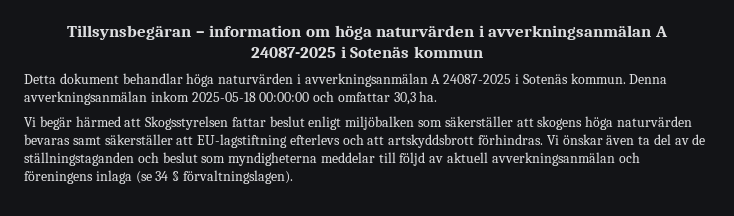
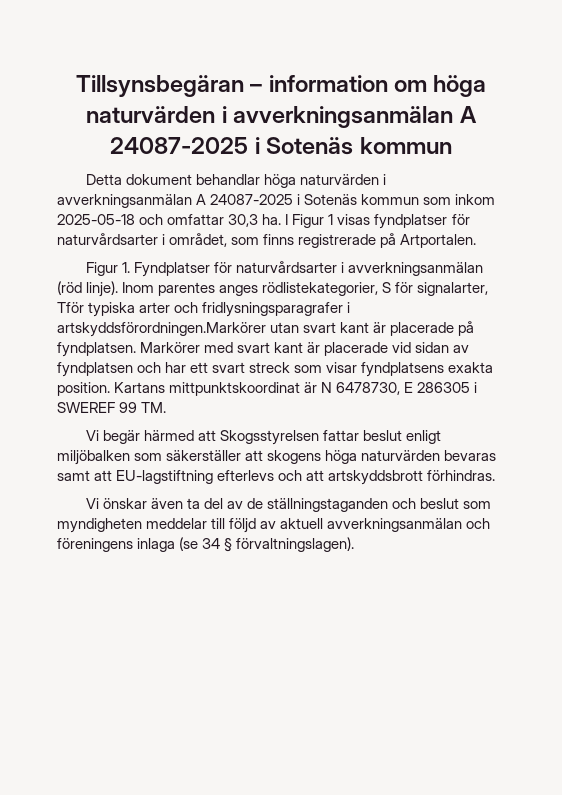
[570,73,668,84] [24,91,147,105] kommun. Denna avverkningsanmälan -> [361,194,452,205] kommun som
[259,92,310,102] 00:00:00 -> (135, 219) none
(438, 96) none -> [285,214,470,229] [57,233,477,248] [85,261,484,277] [57,281,489,297] [57,302,351,317] [57,321,475,337] [57,342,470,357] [57,362,494,377] [57,382,478,396] [57,402,167,413] I Figur 1 visas fyndplatser för naturvårdsarter i området, som finns registrerade på Artportalen. // Figur 1. Fyndplatser för naturvårdsarter i avverkningsanmälan (röd linje). Inom parentes anges rödlistekategorier, S för signalarter, Tför typiska arter och fridlysningsparagrafer i artskyddsförordningen.Markörer utan svart kant är placerade på fyndplatsen. Markörer med svart kant är placerade vid sidan av fyndplatsen och har ett svart streck som visar fyndplatsens exakta position. Kartans mittpunktskoordinat är N 6478730, E 286305 i SWEREF 99 TM.
[104,134,173,145] säkerställer -> (90, 475) none
(544, 139) none -> (496, 475) //
[228,152,318,166] myndigheterna -> [57,518,142,533] myndigheten

